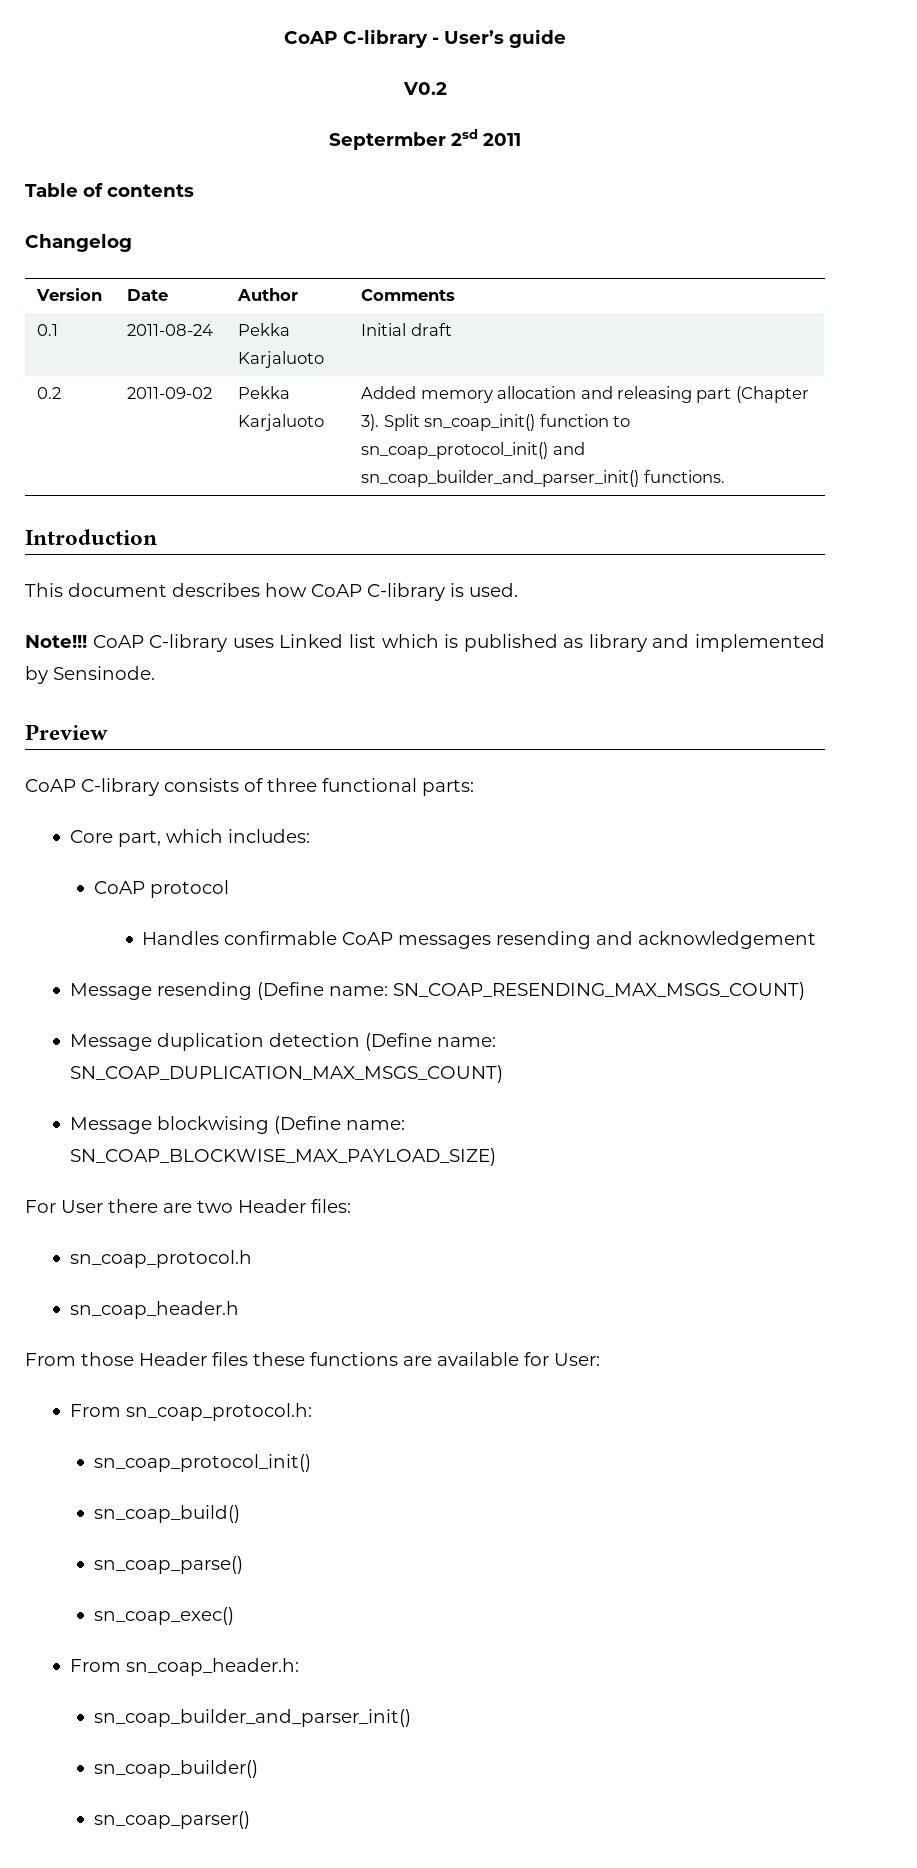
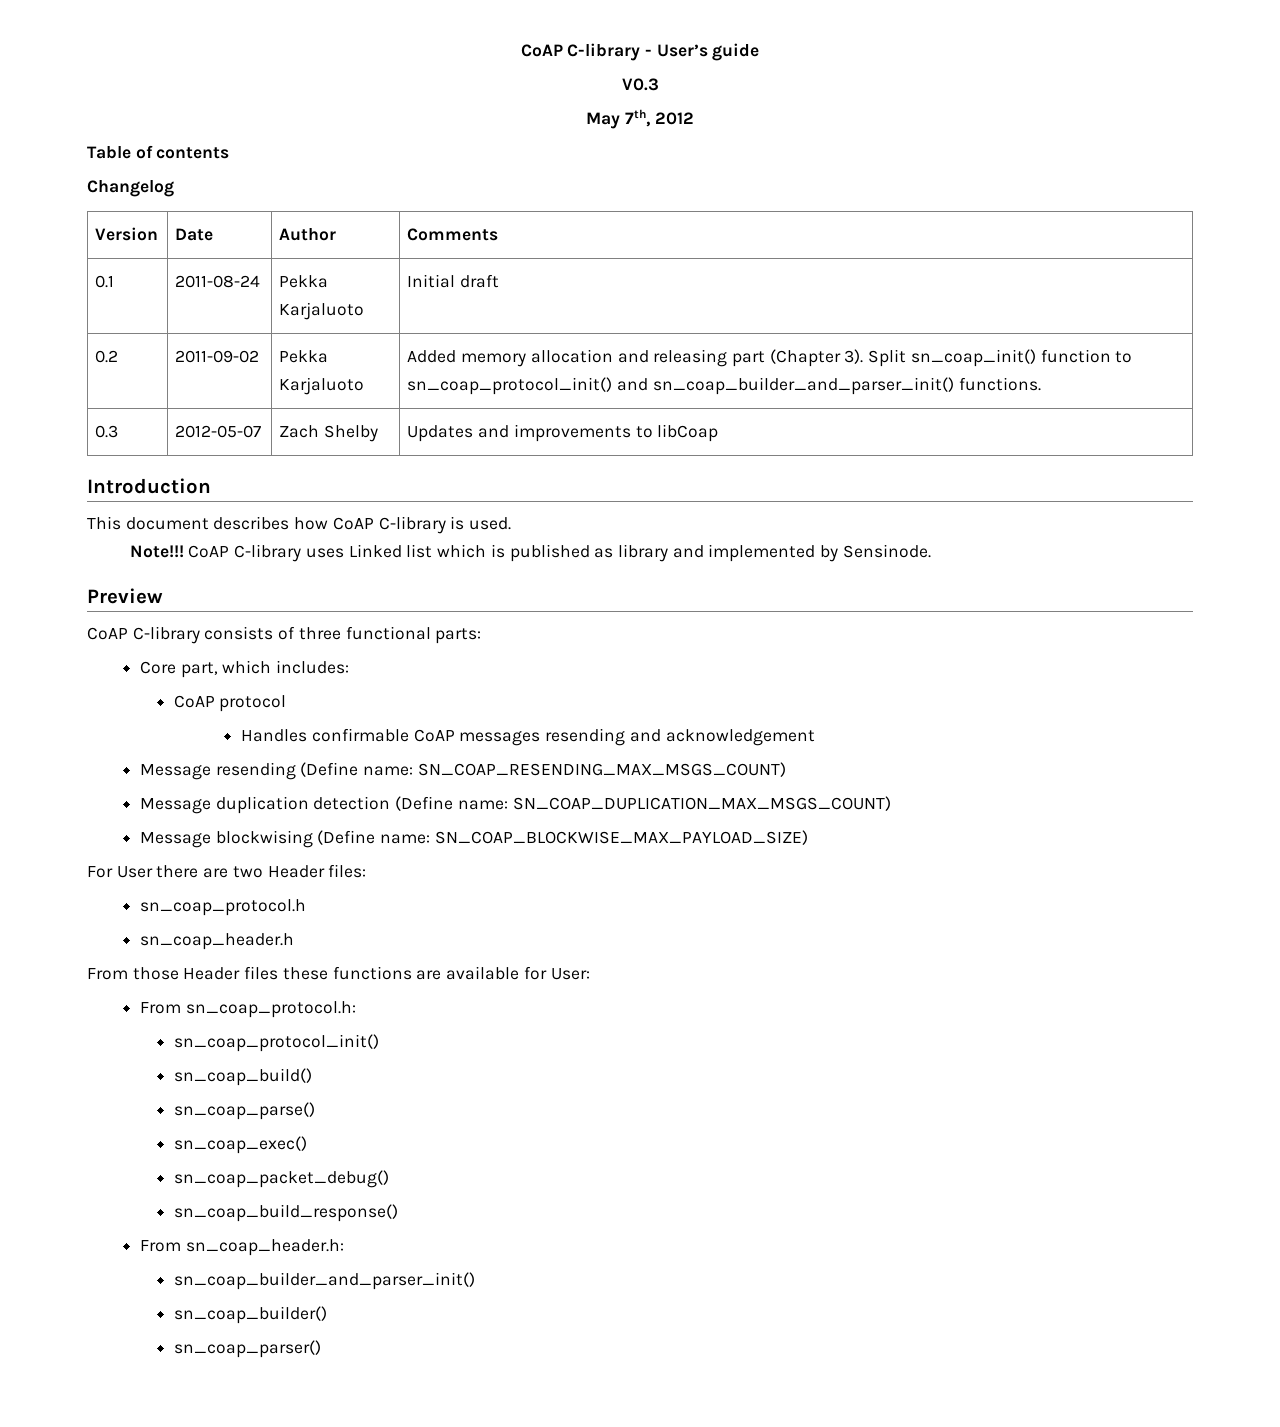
[402,82,447,95] [329,129,521,150] V0.2 // Septermber 2sd 2011 -> [621,78,659,91] [586,109,694,129] V0.3 // May 7th, 2012
(725, 476) none -> [95,425,119,438] [175,425,262,438] [279,425,379,442] [407,424,719,442] // 0.3 | 2012-05-07 | Zach Shelby | Updates and improvements to libCoap
(234, 1616) none -> [173,1170,389,1188] [173,1204,398,1222] // sn_coap_packet_debug() // sn_coap_build_response()

